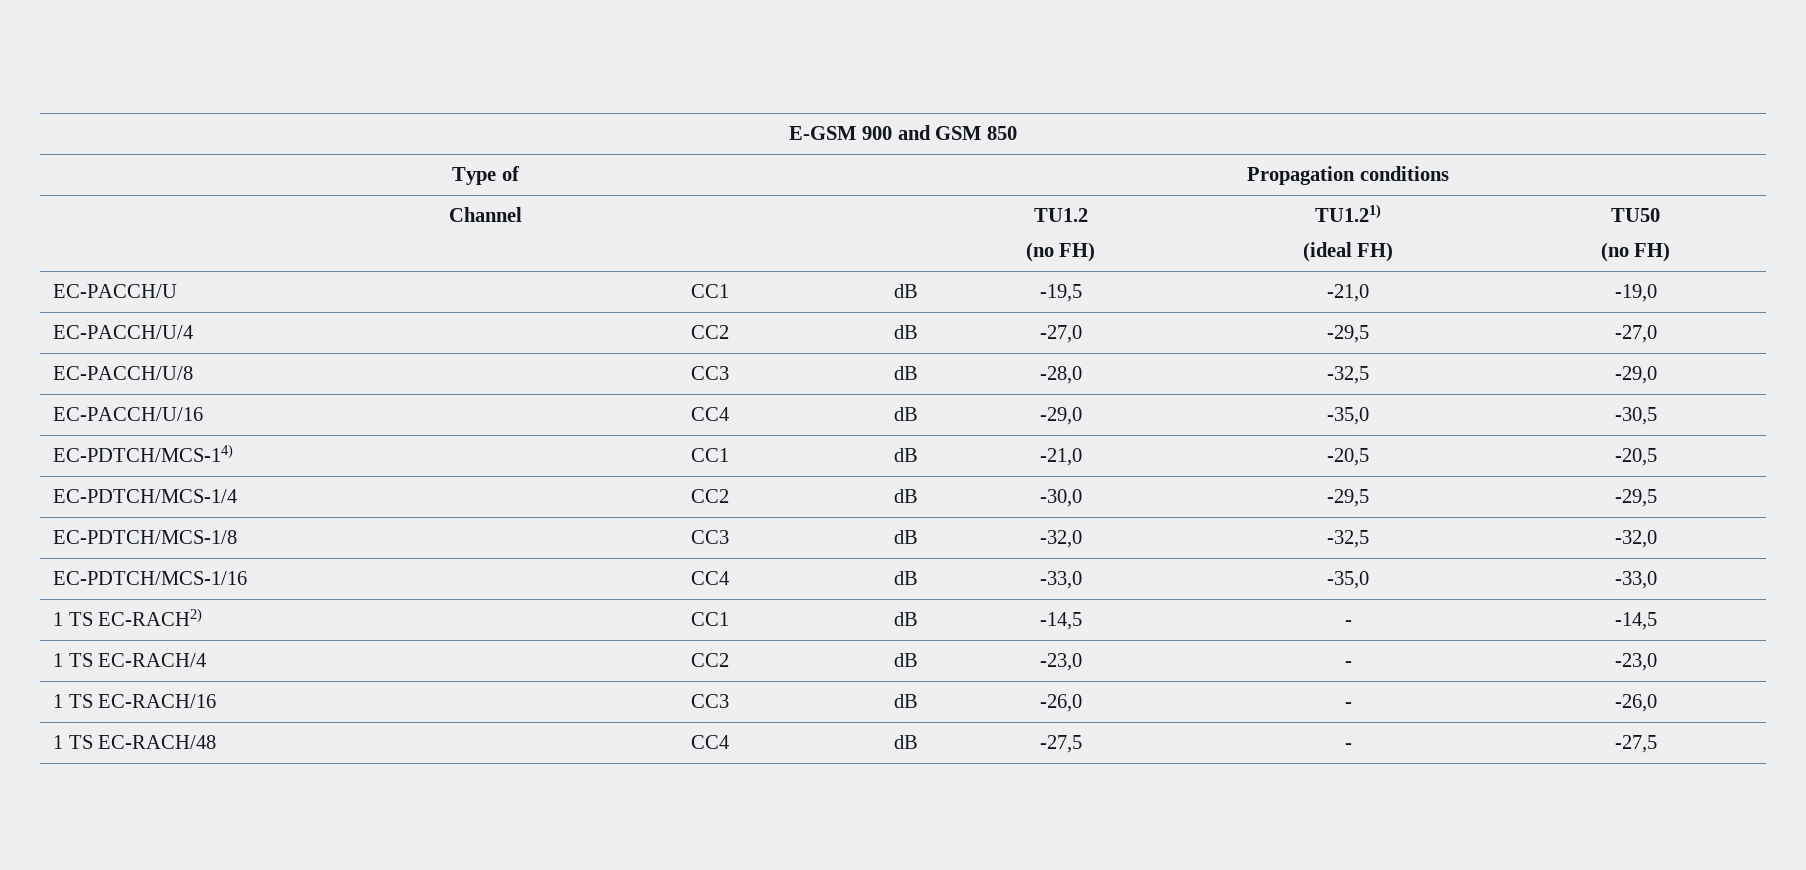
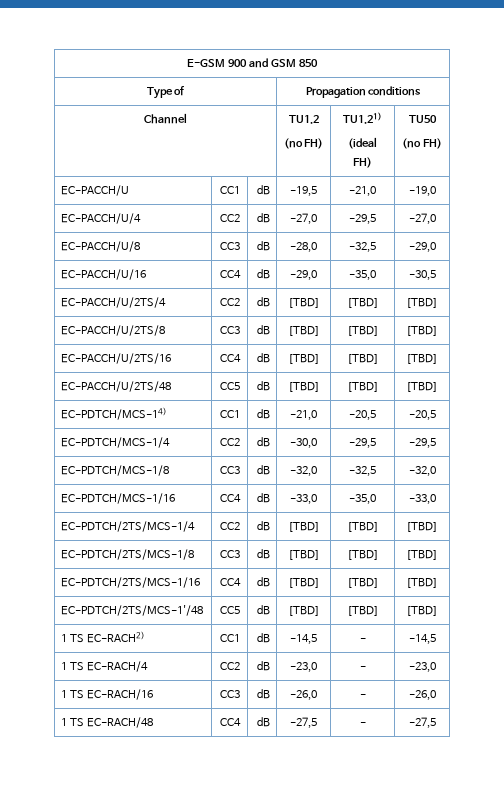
(1657, 416) none -> [61,297,167,308] [219,298,240,306] [256,297,270,307] [287,298,320,308] [346,298,379,308] [406,298,438,308] [61,325,166,336] [219,326,240,334] [256,325,270,335] [287,326,320,336] [346,326,379,336] [406,326,438,336] [61,353,172,364] [219,354,241,362] [256,353,270,363] [287,354,320,364] [346,354,379,364] [406,354,438,364] [61,381,172,392] [219,382,240,390] [256,381,270,391] [287,382,320,392] [346,382,379,392] [406,382,438,392] // EC-PACCH/U/2TS/4 | CC2 | dB | [TBD] | [TBD] | [TBD] // EC-PACCH/U/2TS/8 | CC3 | dB | [TBD] | [TBD] | [TBD] // EC-PACCH/U/2TS/16 | CC4 | dB | [TBD] | [TBD] | [TBD] // EC-PACCH/U/2TS/48 | CC5 | dB | [TBD] | [TBD] | [TBD]
(1657, 580) none -> [61,521,196,532] [219,522,240,530] [256,521,270,531] [287,522,320,532] [346,522,379,532] [406,522,438,532] [61,549,195,560] [219,550,240,558] [256,549,270,559] [287,550,320,560] [346,550,379,560] [406,550,438,560] [61,577,201,588] [219,578,241,586] [256,577,270,587] [287,578,320,588] [346,578,379,588] [406,578,438,588] [61,605,204,616] [219,606,240,614] [256,605,270,615] [287,606,320,616] [346,606,379,616] [406,606,438,616] // EC-PDTCH/2TS/MCS-1/4 | CC2 | dB | [TBD] | [TBD] | [TBD] // EC-PDTCH/2TS/MCS-1/8 | CC3 | dB | [TBD] | [TBD] | [TBD] // EC-PDTCH/2TS/MCS-1/16 | CC4 | dB | [TBD] | [TBD] | [TBD] // EC-PDTCH/2TS/MCS-1'/48 | CC5 | dB | [TBD] | [TBD] | [TBD]

